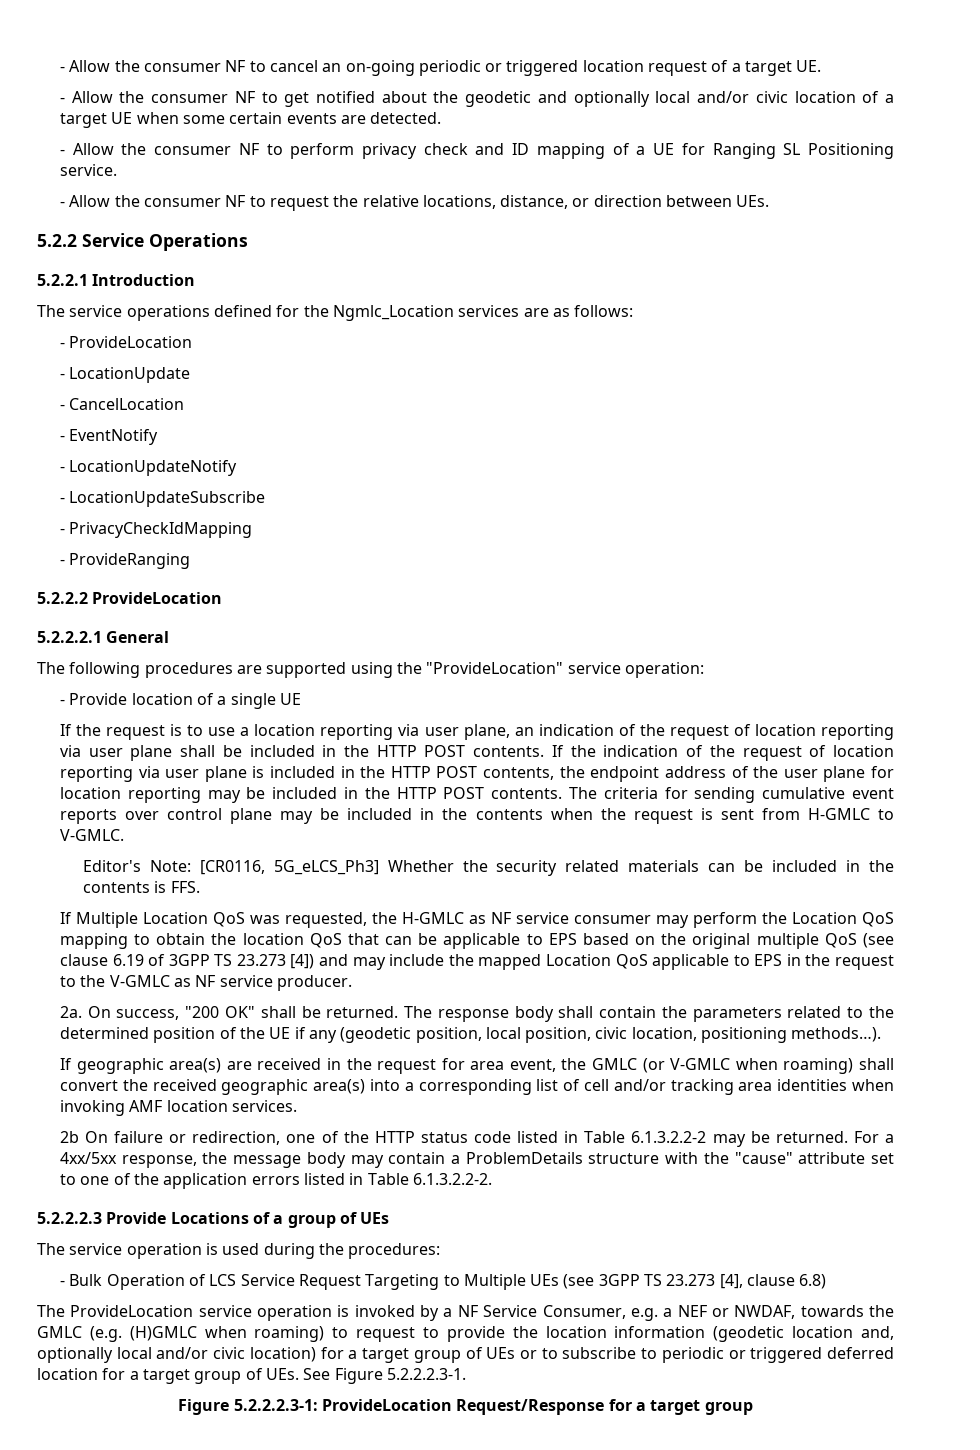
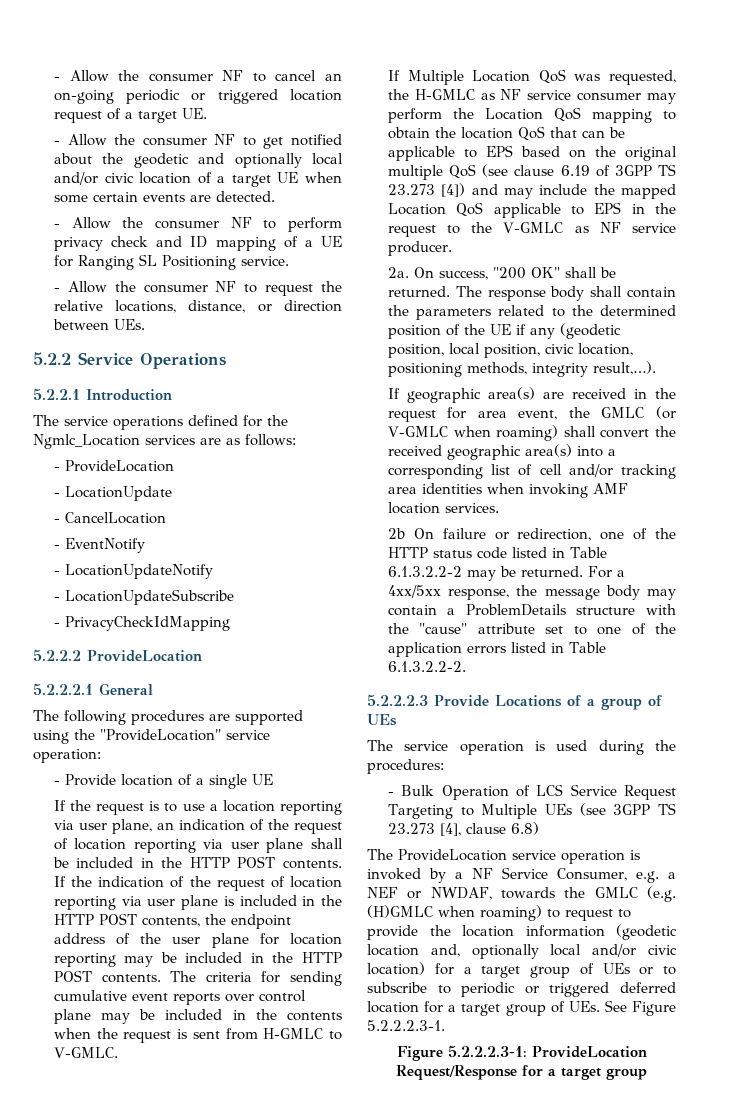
[59,553,191,569] // - ProvideRanging -> (230, 623) none
[82,860,894,876] [82,881,200,893] // Editor's Note: [CR0116, 5G_eLCS_Ph3] Whether the security related materials can be included in the contents is FFS. -> (118, 1052) none
[791,1027,882,1042] methods…). -> [466,361,656,377] methods, integrity result,…).

